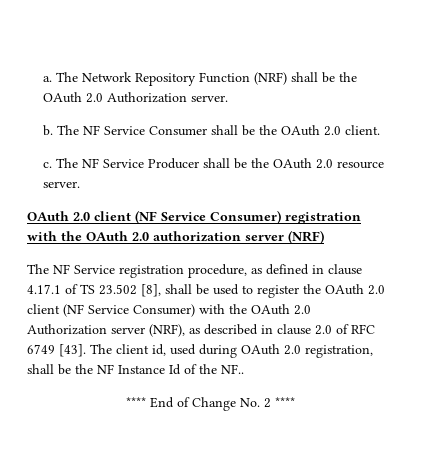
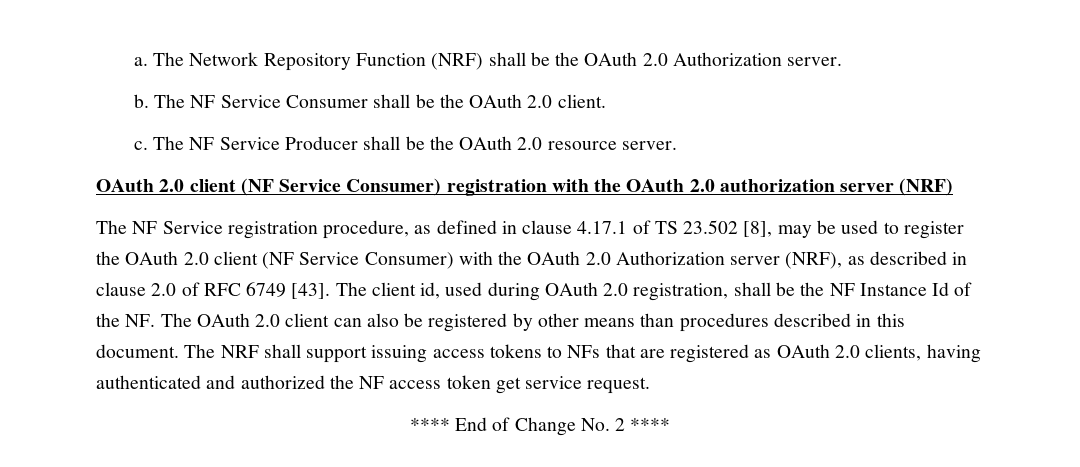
[165,284,192,294] shall -> [777,225,812,238] may
[221,364,244,374] NF.. -> [125,313,905,332] [96,344,981,363] [96,375,651,394] NF. The OAuth 2.0 client can also be registered by other means than procedures described in this document. The NRF shall support issuing access tokens to NFs that are registered as OAuth 2.0 clients, having authenticated and authorized the NF access token get service request.

